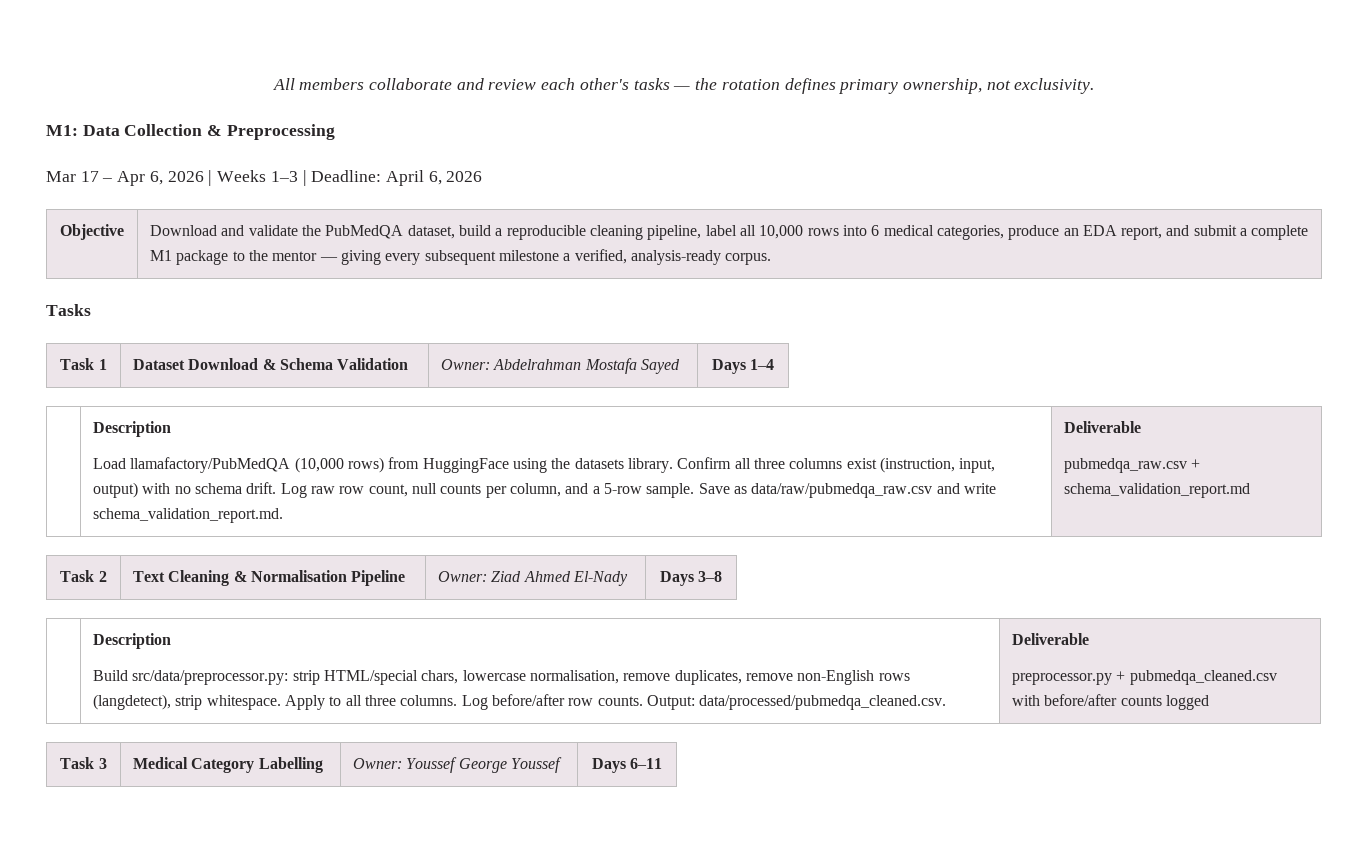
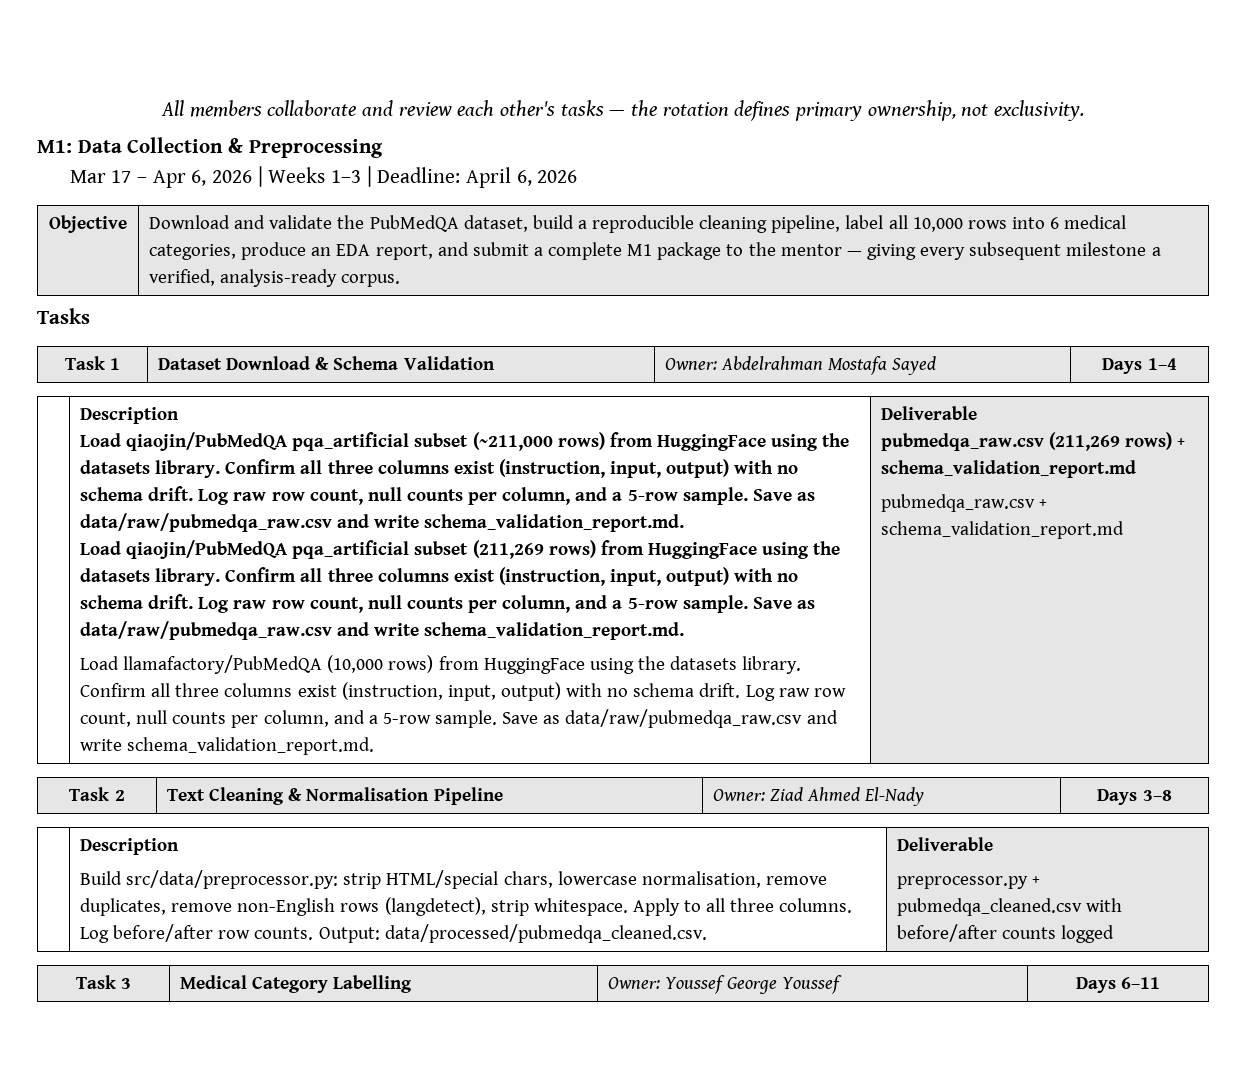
(172, 429) none -> [80,432,850,451] [80,459,799,478] [80,486,816,505] [80,513,685,532] [80,540,841,559] [80,567,799,586] [80,594,816,613] [80,621,685,640] // Load qiaojin/PubMedQA pqa_artificial subset (~211,000 rows) from HuggingFace using the datasets library. Confirm all three columns exist (instruction, input, output) with no schema drift. Log raw row count, null counts per column, and a 5-row sample. Save as data/raw/pubmedqa_raw.csv and write schema_validation_report.md. // Load qiaojin/PubMedQA pqa_artificial subset (211,269 rows) from HuggingFace using the datasets library. Confirm all three columns exist (instruction, input, output) with no schema drift. Log raw row count, null counts per column, and a 5-row sample. Save as data/raw/pubmedqa_raw.csv and write schema_validation_report.md.
(1142, 427) none -> [881,432,1186,451] [881,460,1137,478] // pubmedqa_raw.csv (211,269 rows) + schema_validation_report.md

